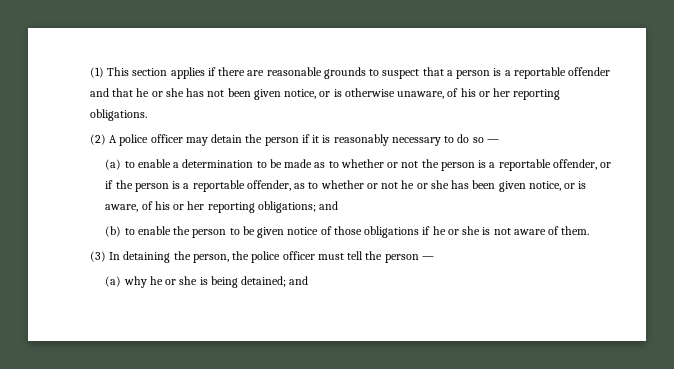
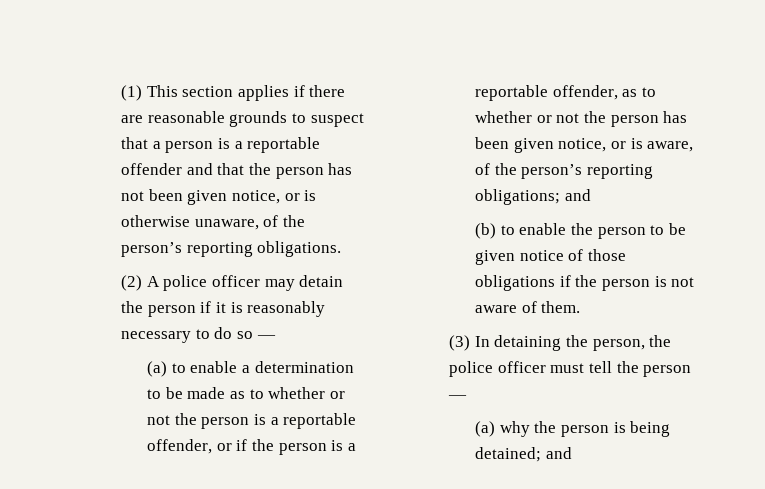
[136,88,184,97] he or she -> [248,163,324,179] the person
[460,88,511,97] his or her -> [282,215,305,227] [121,242,183,257] the person’s
[401,180,449,189] he or she -> [584,111,659,127] the person
[154,201,205,210] his or her -> [494,163,583,179] the person’s
[432,226,481,235] he or she -> [575,275,651,291] the person
[149,276,198,285] he or she -> [534,421,610,437] the person

